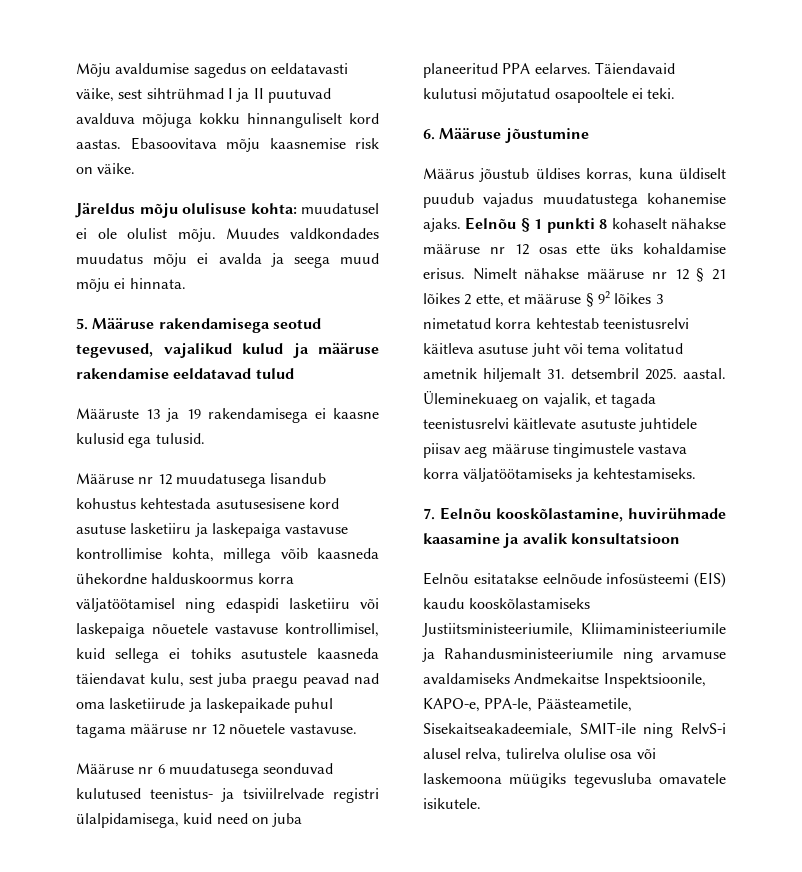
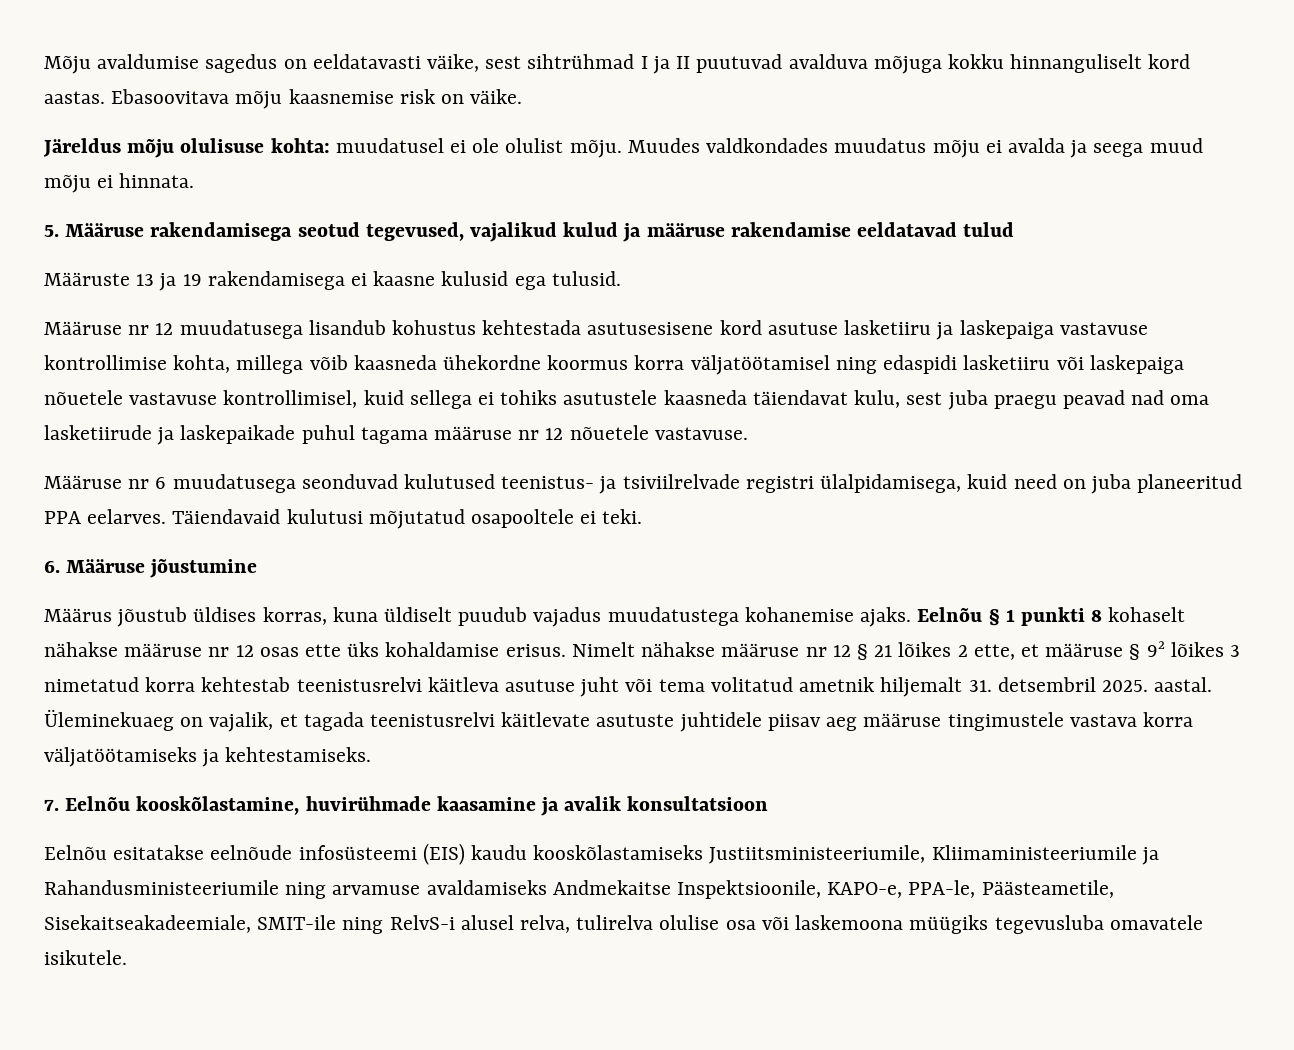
[151,573,254,584] halduskoormus -> [547,355,629,370] koormus

